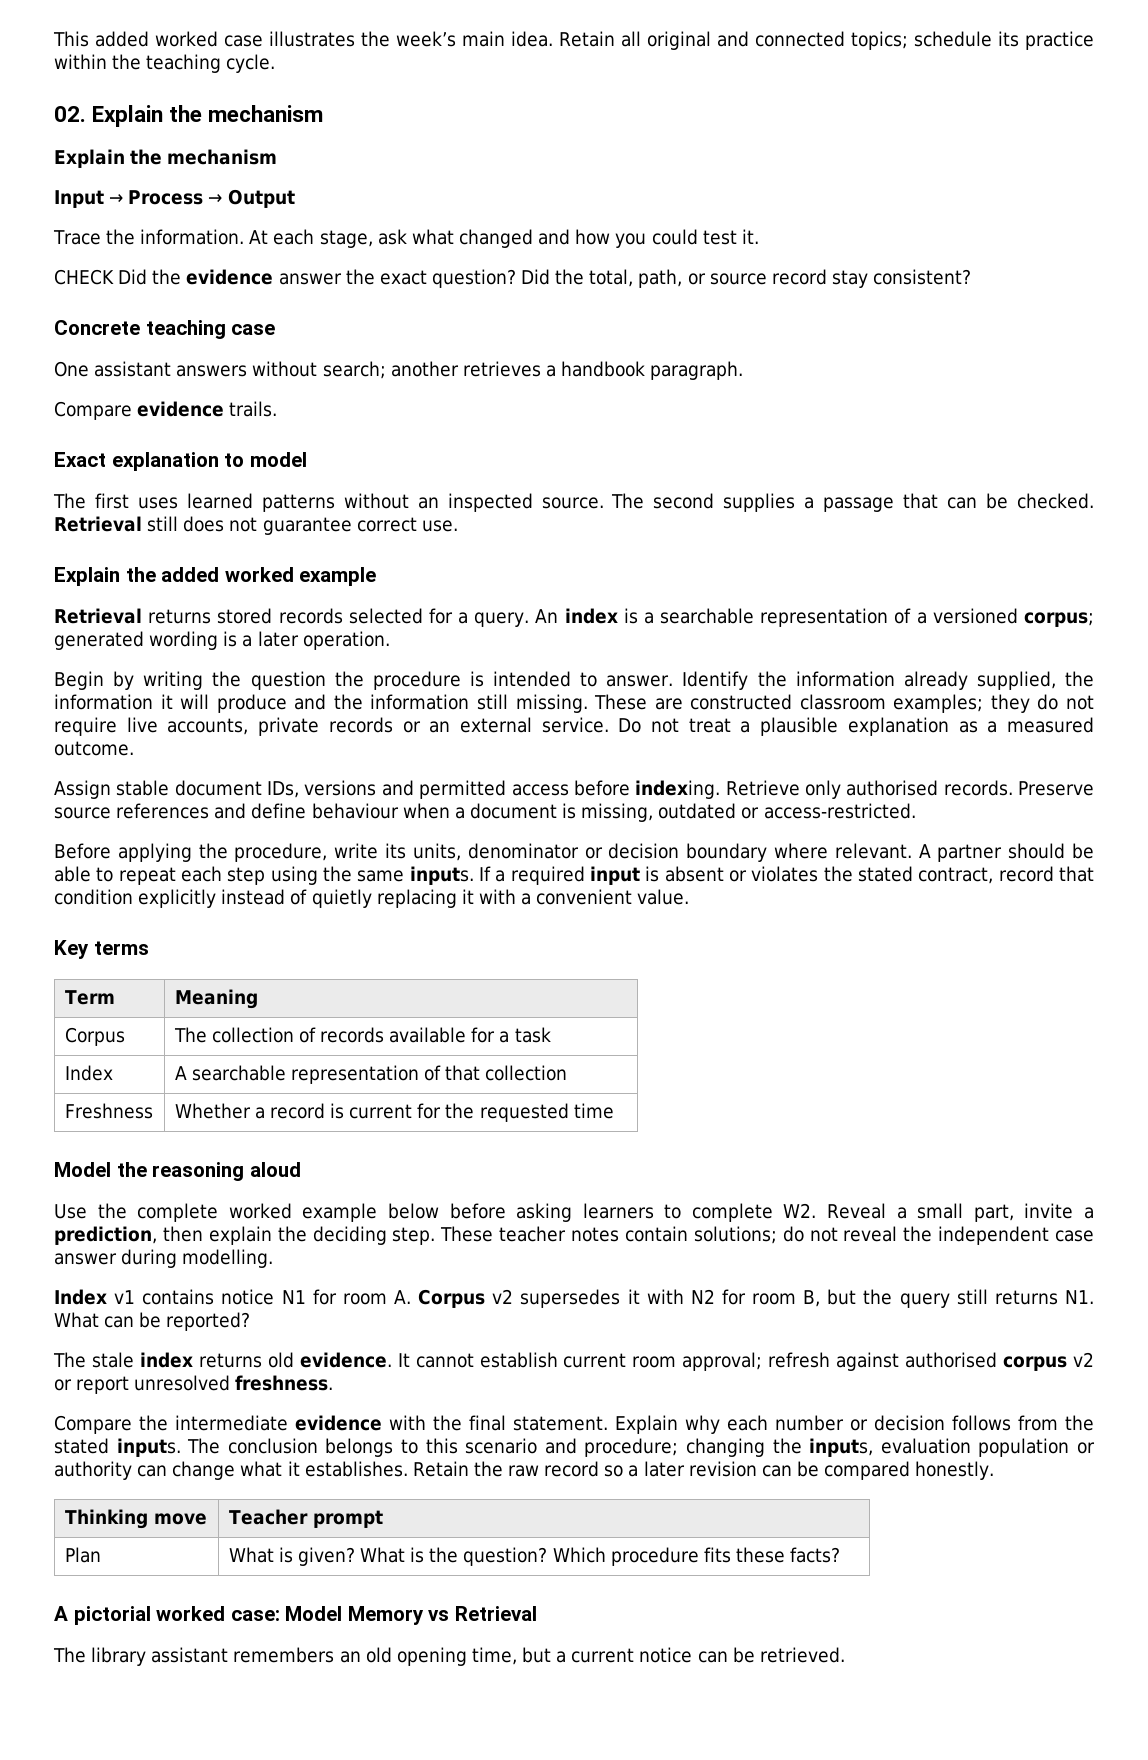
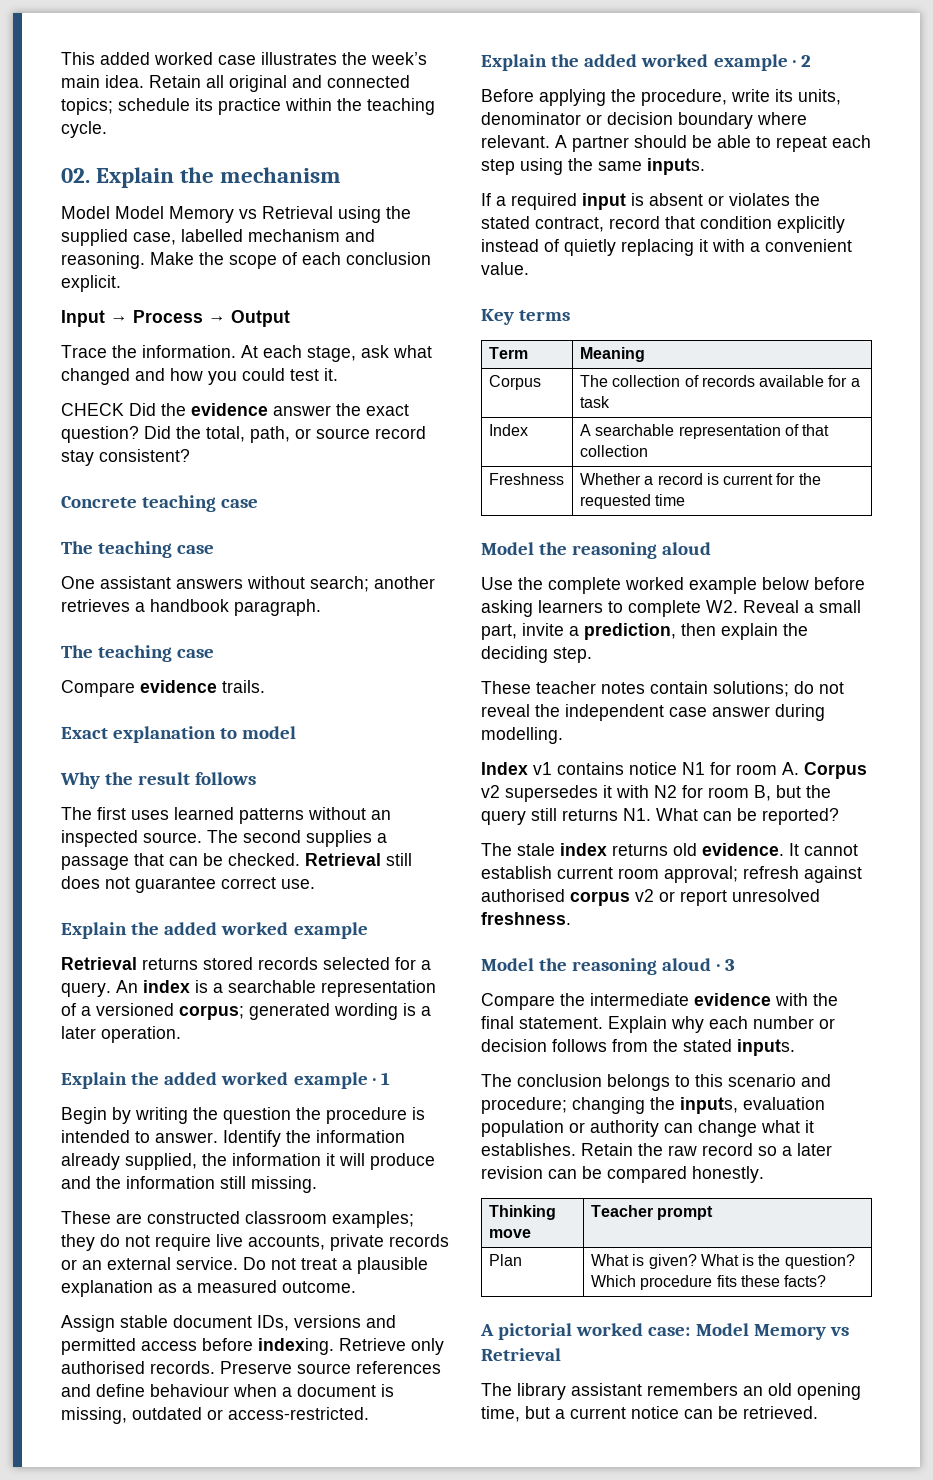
[54,149,278,168] Explain the mechanism -> [61,206,411,223] [61,229,375,246] [61,252,431,269] [61,275,121,292] Model Model Memory vs Retrieval using the supplied case, labelled mechanism and reasoning. Make the scope of each conclusion explicit.
(276, 329) none -> [61,541,215,558] // The teaching case
(744, 370) none -> [61,645,215,662] // The teaching case
(307, 459) none -> [60,772,257,789] // Why the result follows
(390, 640) none -> [61,1072,390,1089] // Explain the added worked example · 1
(588, 703) none -> (317, 1184) //
(916, 811) none -> [481,54,811,71] // Explain the added worked example · 2
(474, 875) none -> (705, 166) //
(436, 1236) none -> (592, 655) //
(334, 1383) none -> [481,958,735,975] // Model the reasoning aloud · 3
(181, 1447) none -> (795, 1047) //

